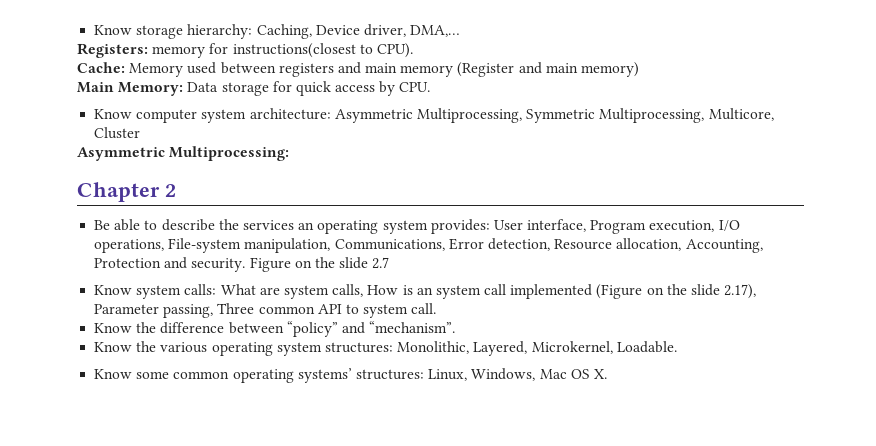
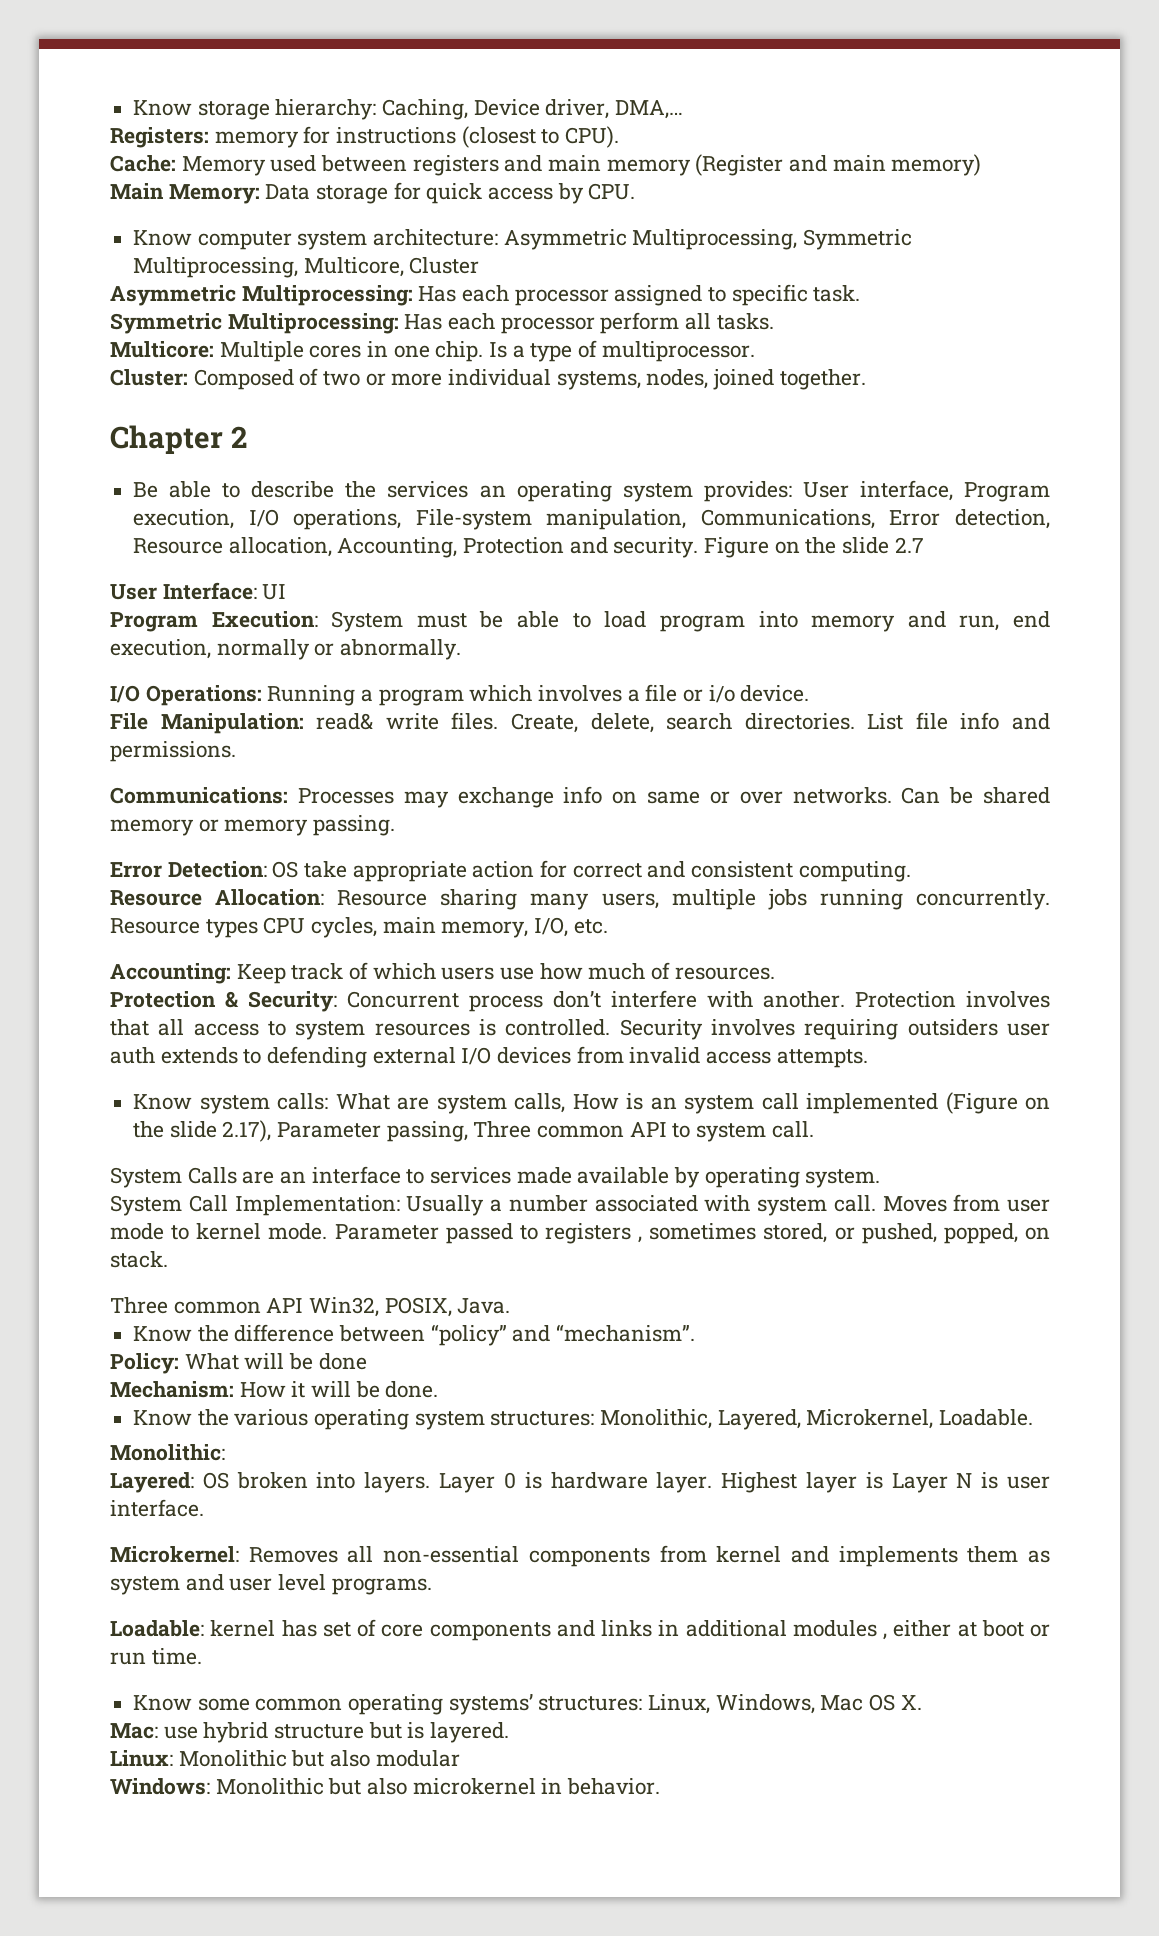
[232,43,356,58] instructions(closest -> [336,126,536,148] instructions (closest
(290, 153) none -> [418,284,861,306] [110,312,774,334] [110,340,755,362] [110,368,866,390] Has each processor assigned to specific task. // Symmetric Multiprocessing: Has each processor perform all tasks. // Multicore: Multiple cores in one chip. Is a type of multiprocessor. // Cluster: Composed of two or more individual systems, nodes, joined together.
(390, 263) none -> [110,582,287,600] [110,611,1051,632] [110,639,462,660] [110,684,810,706] [110,712,1051,734] [110,741,236,762] [110,786,1051,808] [110,815,396,836] [110,860,911,882] [110,889,1050,910] [110,917,608,938] [110,962,775,984] [110,990,1050,1012] [110,1019,1050,1040] [110,1046,868,1068] // User Interface: UI // Program Execution: System must be able to load program into memory and run, end execution, normally or abnormally. // I/O Operations: Running a program which involves a file or i/o device. // File Manipulation: read& write files. Create, delete, search directories. List file info and permissions. // Communications: Processes may exchange info on same or over networks. Can be shared memory or memory passing. // Error Detection: OS take appropriate action for correct and consistent computing. // Resource Allocation: Resource sharing many users, multiple jobs running concurrently. Resource types CPU cycles, main memory, I/O, etc. // Accounting: Keep track of which users use how much of resources. // Protection & Security: Concurrent process don’t interfere with another. Protection involves that all access to system resources is controlled. Security involves requiring outsiders user auth extends to defending external I/O devices from invalid access attempts.
(437, 308) none -> [110,1166,881,1188] [110,1194,1050,1216] [110,1223,1050,1244] [110,1251,168,1268] [110,1297,511,1317] // System Calls are an interface to services made available by operating system. // System Call Implementation: Usually a number associated with system call. Moves from user mode to kernel mode. Parameter passed to registers , sometimes stored, or pushed, popped, on stack. // Three common API Win32, POSIX, Java.
(456, 327) none -> [110,1353,367,1374] [110,1381,439,1398] // Policy: What will be done // Mechanism: How it will be done.
(677, 347) none -> [110,1444,225,1461] [110,1472,1050,1493] [110,1499,204,1517] [110,1545,1051,1567] [110,1574,432,1595] [110,1619,1050,1641] [110,1648,202,1665] // Monolithic: // Layered: OS broken into layers. Layer 0 is hardware layer. Highest layer is Layer N is user interface. // Microkernel: Removes all non-essential components from kernel and implements them as system and user level programs. // Loadable: kernel has set of core components and links in additional modules , either at boot or run time.
(607, 374) none -> [110,1722,510,1743] [110,1750,460,1767] [110,1778,661,1795] // Mac: use hybrid structure but is layered. // Linux: Monolithic but also modular // Windows: Monolithic but also microkernel in behavior.

